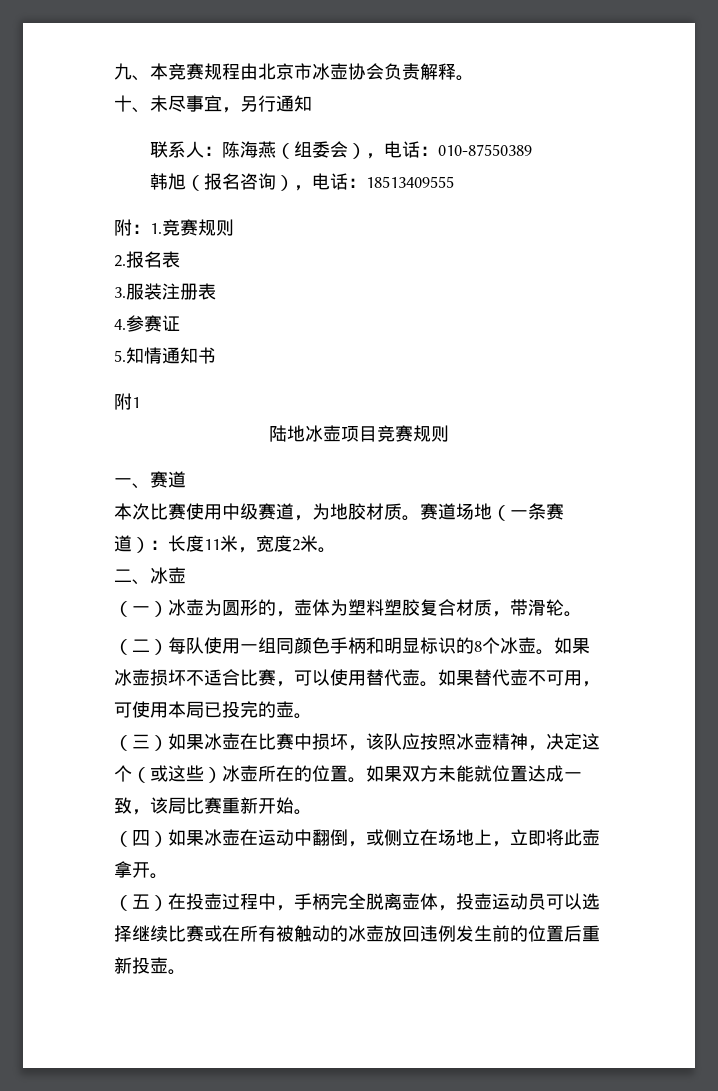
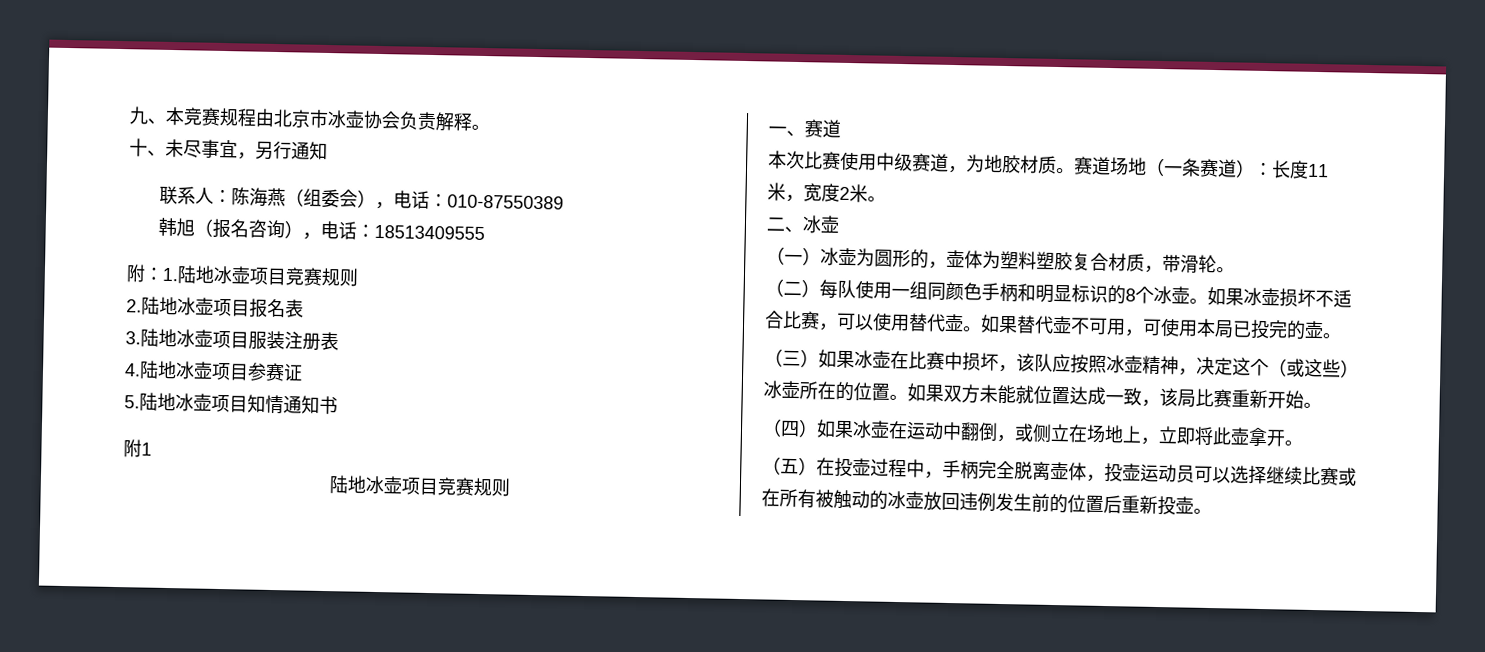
(162, 228) none -> [177,265,287,286] 陆地冰壶项目
(126, 261) none -> [141,296,250,317] 陆地冰壶项目
(126, 292) none -> [140,328,249,349] 陆地冰壶项目
(126, 324) none -> [139,360,249,381] 陆地冰壶项目
(126, 356) none -> [139,392,248,413] 陆地冰壶项目

